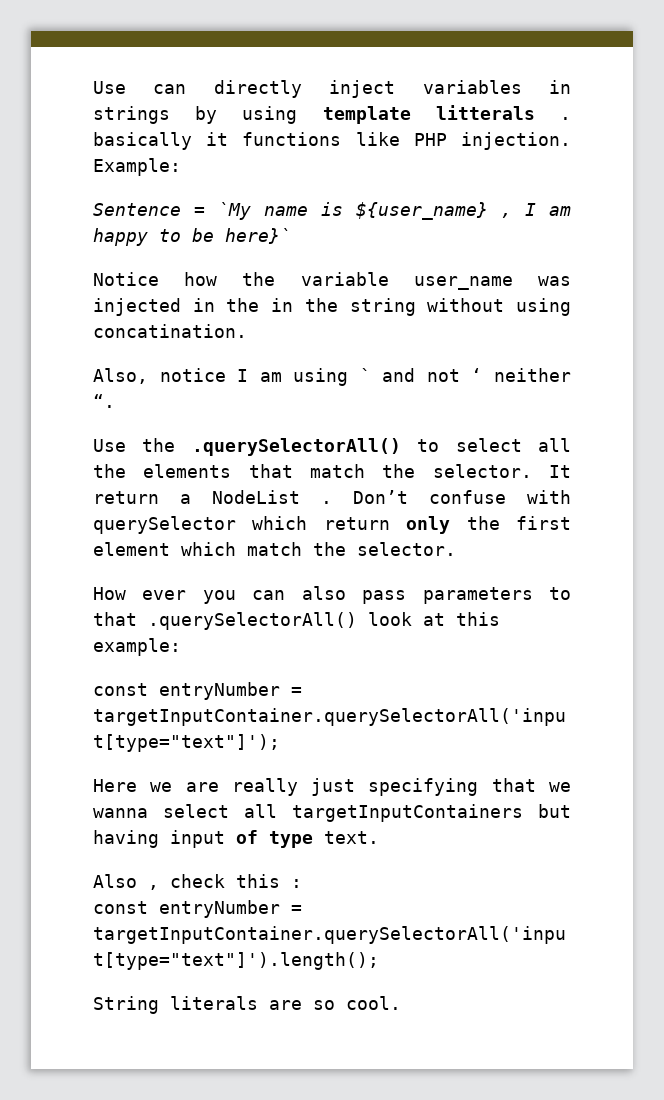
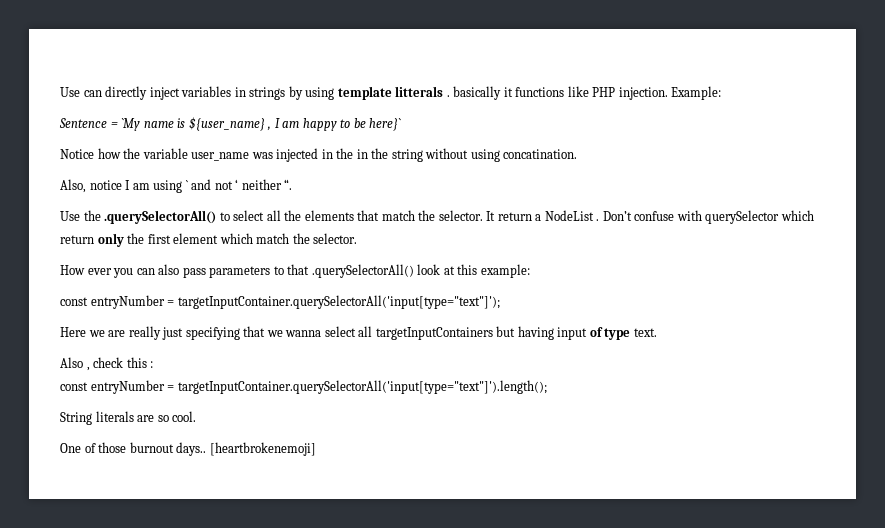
(401, 1003) none -> [60,442,316,456] // One of those burnout days.. [heartbrokenemoji]

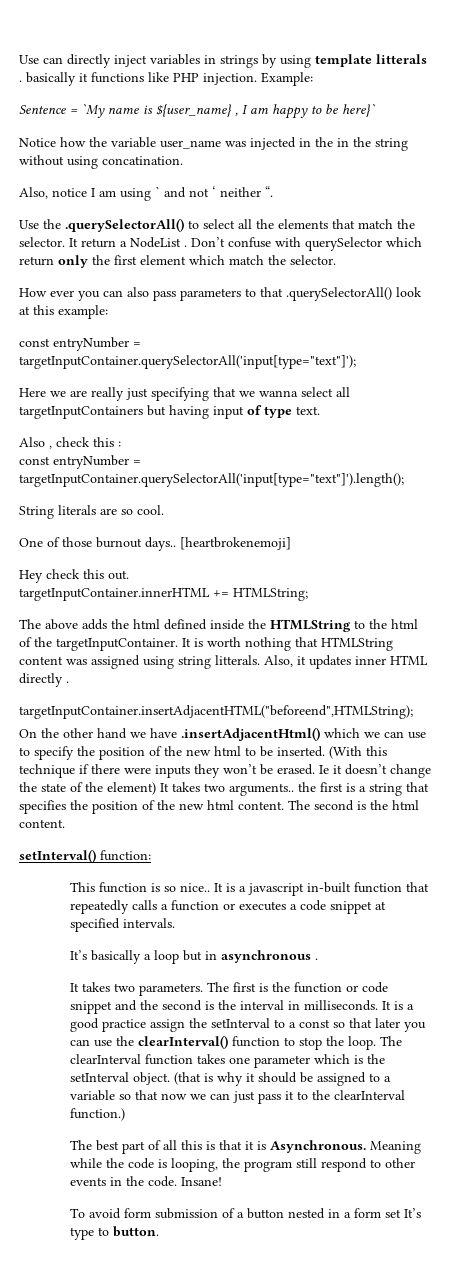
(316, 449) none -> [19,569,129,583] [19,587,308,601] [19,619,418,632] [19,637,393,651] [19,655,428,669] [19,673,69,687] [19,705,413,719] [19,727,426,741] [19,746,387,760] [19,764,431,778] [19,782,429,796] [19,800,419,814] [19,819,65,828] [19,849,151,863] [70,882,430,896] [70,900,387,914] [70,918,176,932] [70,950,319,964] [70,982,389,996] [70,1000,415,1014] [70,1018,427,1032] [70,1035,403,1050] [70,1054,386,1068] [70,1072,392,1086] [70,1090,406,1104] [70,1108,126,1121] [70,1140,422,1154] [70,1158,416,1172] [70,1176,223,1187] [70,1208,422,1219] [70,1226,160,1240] // Hey check this out. // targetInputContainer.innerHTML += HTMLString; // The above adds the html defined inside the HTMLString to the html of the targetInputContainer. It is worth nothing that HTMLString content was assigned using string litterals. Also, it updates inner HTML directly . // targetInputContainer.insertAdjacentHTML("beforeend",HTMLString); // On the other hand we have .insertAdjacentHtml() which we can use to specify the position of the new html to be inserted. (With this technique if there were inputs they won’t be erased. Ie it doesn’t change the state of the element) It takes two arguments.. the first is a string that specifies the position of the new html content. The second is the html content. // setInterval() function: // This function is so nice.. It is a javascript in-built function that repeatedly calls a function or executes a code snippet at specified intervals. // It’s basically a loop but in asynchronous . // It takes two parameters. The first is the function or code snippet and the second is the interval in milliseconds. It is a good practice assign the setInterval to a const so that later you can use the clearInterval() function to stop the loop. The clearInterval function takes one parameter which is the setInterval object. (that is why it should be assigned to a variable so that now we can just pass it to the clearInterval function.) // The best part of all this is that it is Asynchronous. Meaning while the code is looping, the program still respond to other events in the code. Insane! // To avoid form submission of a button nested in a form set It’s type to button.

